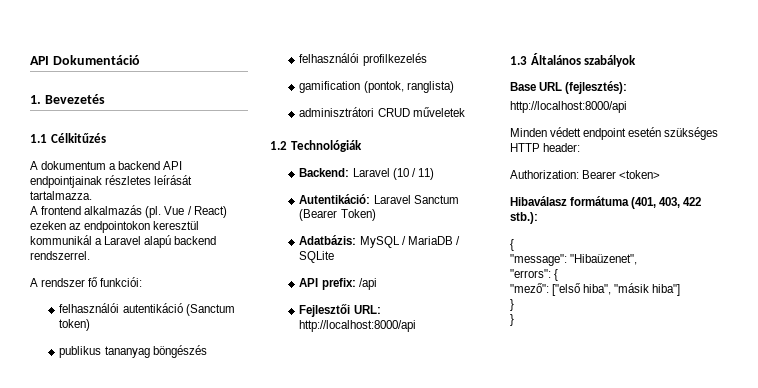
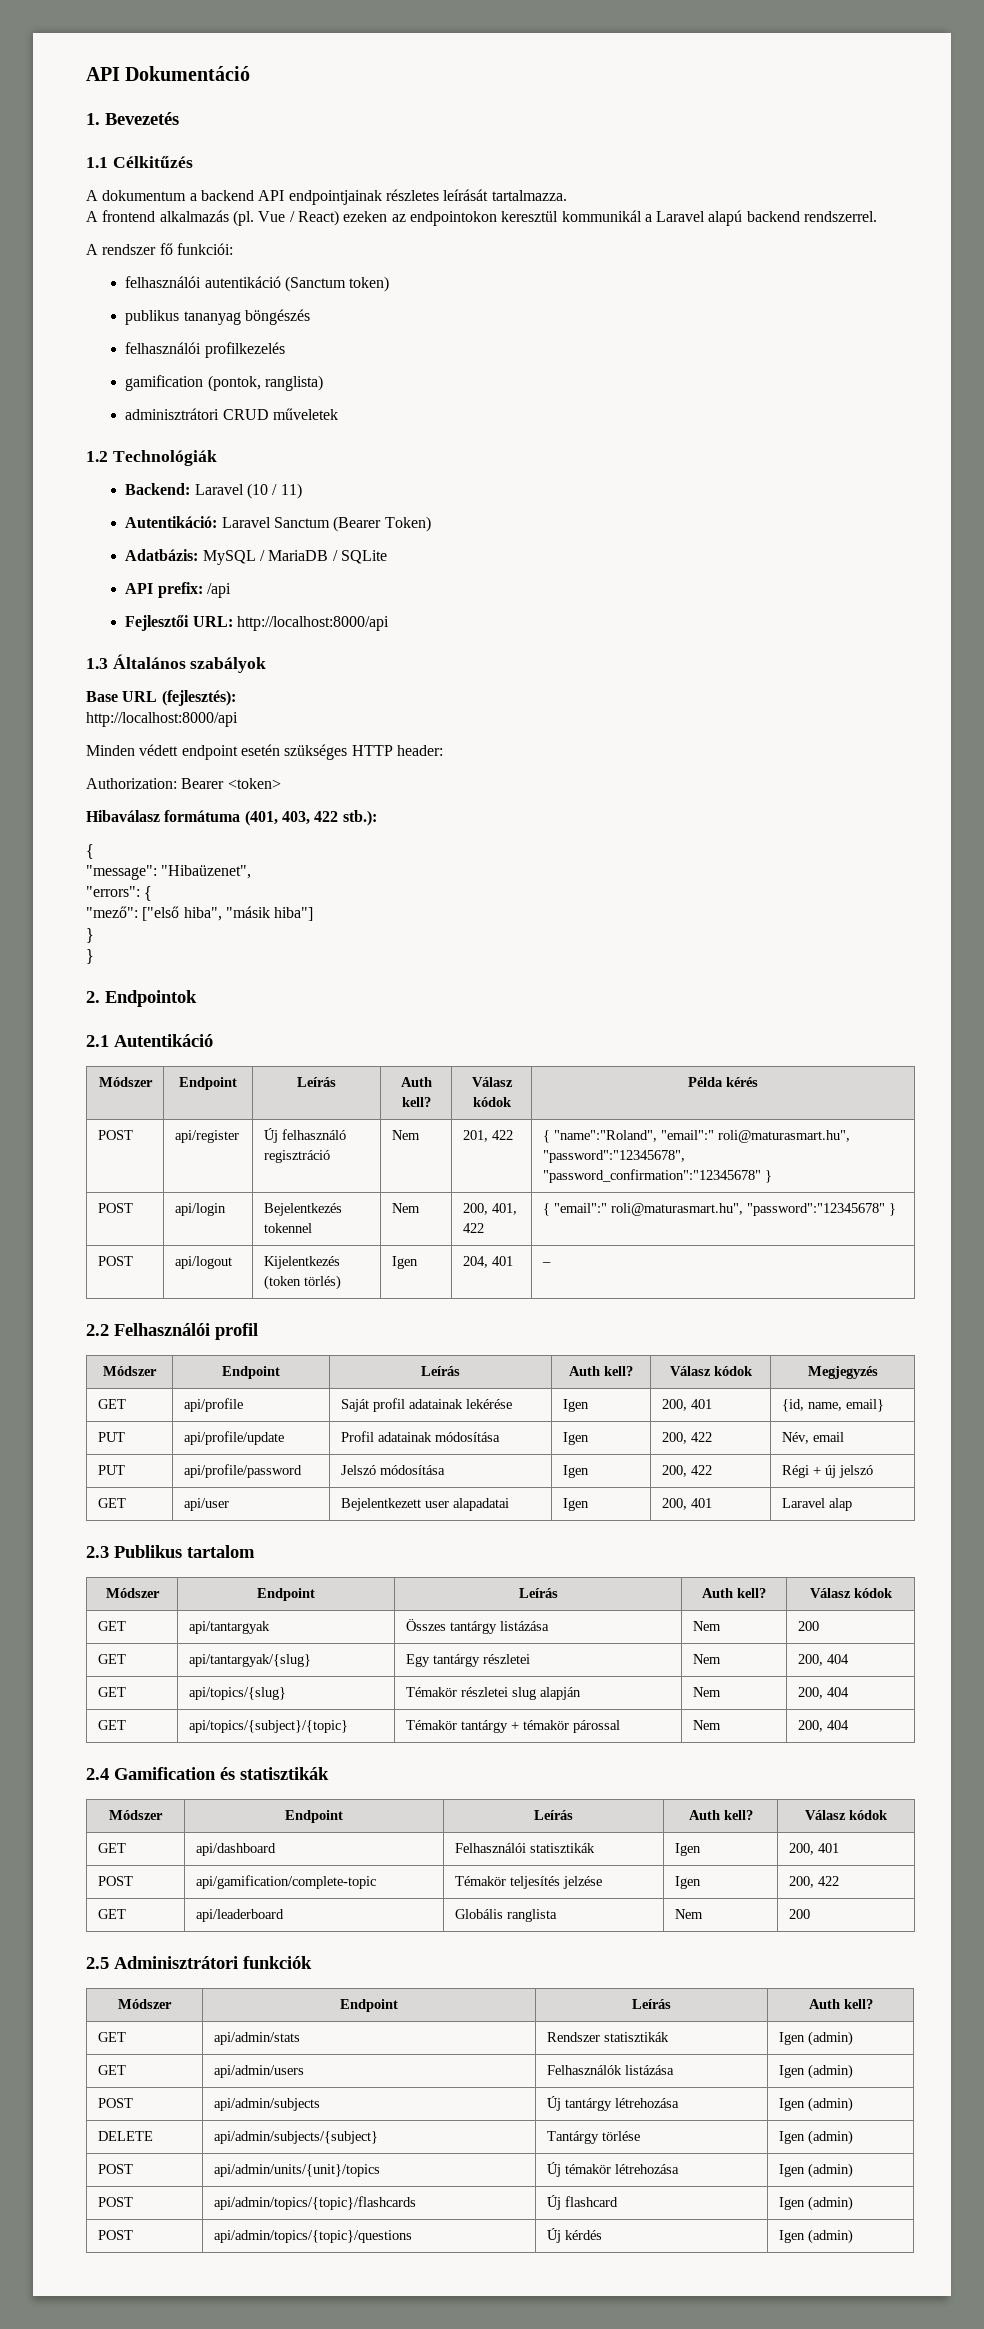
(514, 320) none -> [86,990,197,1007] [86,1034,213,1047] [98,1077,153,1087] [179,1077,237,1090] [297,1077,336,1087] [400,1077,432,1087] [401,1097,431,1107] [471,1077,513,1087] [472,1097,512,1107] [688,1077,758,1087] [97,1130,133,1140] [174,1130,239,1143] [263,1128,346,1143] [263,1150,330,1163] [391,1130,420,1140] [462,1130,513,1142] [542,1130,850,1143] [542,1150,685,1163] [542,1169,772,1183] [97,1203,133,1213] [174,1203,226,1216] [263,1203,342,1216] [263,1223,312,1233] [391,1203,420,1213] [462,1203,517,1215] [462,1223,484,1233] [542,1203,896,1216] [97,1256,133,1266] [174,1256,232,1269] [263,1256,340,1269] [263,1275,341,1290] [391,1256,418,1269] [462,1256,513,1268] [541,1262,551,1266] [86,1323,258,1340] [103,1366,157,1376] [222,1366,280,1379] [421,1366,460,1376] [569,1366,633,1376] [669,1366,753,1376] [807,1366,878,1379] [97,1399,126,1409] [183,1398,243,1412] [340,1398,512,1412] [562,1399,589,1412] [661,1399,712,1411] [781,1399,884,1412] [97,1432,125,1442] [183,1431,284,1445] [340,1431,500,1442] [562,1432,589,1445] [661,1432,712,1444] [781,1432,844,1444] [97,1465,125,1475] [183,1464,302,1478] [340,1465,445,1475] [562,1465,589,1478] [661,1465,712,1477] [781,1465,873,1478] [97,1498,126,1508] [183,1498,229,1511] [340,1498,509,1511] [562,1498,589,1511] [661,1498,712,1510] [781,1498,852,1511] [86,1545,255,1558] [105,1588,160,1598] [257,1588,315,1601] [518,1588,558,1598] [702,1588,766,1598] [809,1588,893,1598] [97,1621,126,1631] [188,1621,270,1634] [405,1619,549,1634] [692,1621,721,1631] [797,1621,819,1631] [97,1654,126,1664] [188,1654,311,1667] [405,1654,530,1667] [692,1654,721,1664] [797,1654,849,1666] [97,1687,126,1697] [188,1687,286,1700] [405,1687,581,1700] [692,1687,721,1697] [797,1687,849,1699] [97,1720,126,1730] [188,1720,348,1733] [405,1720,620,1733] [692,1720,721,1730] [797,1720,849,1732] [86,1767,329,1780] [109,1810,163,1820] [285,1810,343,1823] [534,1810,573,1820] [688,1810,753,1820] [805,1810,888,1820] [97,1843,126,1853] [195,1843,276,1856] [454,1843,595,1853] [674,1843,701,1856] [788,1843,839,1855] [97,1876,133,1886] [195,1875,376,1889] [454,1876,602,1889] [674,1876,701,1889] [788,1876,839,1888] [97,1909,126,1919] [195,1909,284,1922] [454,1909,557,1922] [674,1909,703,1919] [788,1909,810,1919] [86,1956,312,1969] [118,1999,172,2009] [340,1999,398,2012] [632,1999,671,2009] [808,1999,873,2009] [97,2032,126,2042] [213,2032,300,2045] [546,2032,669,2042] [778,2031,853,2046] [97,2065,126,2075] [213,2065,304,2078] [546,2065,674,2075] [778,2064,853,2079] [97,2098,133,2108] [213,2098,320,2111] [546,2096,679,2111] [778,2097,853,2112] [97,2131,153,2141] [213,2131,378,2144] [546,2131,640,2144] [778,2130,853,2145] [97,2164,133,2174] [213,2164,380,2177] [546,2162,679,2177] [778,2163,853,2178] [97,2197,133,2207] [213,2196,416,2210] [546,2195,618,2210] [778,2196,853,2211] [97,2230,133,2240] [213,2230,412,2243] [546,2228,602,2243] [778,2229,853,2244] // 2. Endpointok // 2.1 Autentikáció // Módszer | Endpoint | Leírás | Auth kell? | Válasz kódok | Példa kérés // POST | api/register | Új felhasználó regisztráció | Nem | 201, 422 | { "name":"Roland", "email":" roli@maturasmart.hu", "password":"12345678", "password_confirmation":"12345678" } // POST | api/login | Bejelentkezés tokennel | Nem | 200, 401, 422 | { "email":" roli@maturasmart.hu", "password":"12345678" } // POST | api/logout | Kijelentkezés (token törlés) | Igen | 204, 401 | – // 2.2 Felhasználói profil // Módszer | Endpoint | Leírás | Auth kell? | Válasz kódok | Megjegyzés // GET | api/profile | Saját profil adatainak lekérése | Igen | 200, 401 | {id, name, email} // PUT | api/profile/update | Profil adatainak módosítása | Igen | 200, 422 | Név, email // PUT | api/profile/password | Jelszó módosítása | Igen | 200, 422 | Régi + új jelszó // GET | api/user | Bejelentkezett user alapadatai | Igen | 200, 401 | Laravel alap // 2.3 Publikus tartalom // Módszer | Endpoint | Leírás | Auth kell? | Válasz kódok // GET | api/tantargyak | Összes tantárgy listázása | Nem | 200 // GET | api/tantargyak/{slug} | Egy tantárgy részletei | Nem | 200, 404 // GET | api/topics/{slug} | Témakör részletei slug alapján | Nem | 200, 404 // GET | api/topics/{subject}/{topic} | Témakör tantárgy + témakör párossal | Nem | 200, 404 // 2.4 Gamification és statisztikák // Módszer | Endpoint | Leírás | Auth kell? | Válasz kódok // GET | api/dashboard | Felhasználói statisztikák | Igen | 200, 401 // POST | api/gamification/complete-topic | Témakör teljesítés jelzése | Igen | 200, 422 // GET | api/leaderboard | Globális ranglista | Nem | 200 // 2.5 Adminisztrátori funkciók // Módszer | Endpoint | Leírás | Auth kell? // GET | api/admin/stats | Rendszer statisztikák | Igen (admin) // GET | api/admin/users | Felhasználók listázása | Igen (admin) // POST | api/admin/subjects | Új tantárgy létrehozása | Igen (admin) // DELETE | api/admin/subjects/{subject} | Tantárgy törlése | Igen (admin) // POST | api/admin/units/{unit}/topics | Új témakör létrehozása | Igen (admin) // POST | api/admin/topics/{topic}/flashcards | Új flashcard | Igen (admin) // POST | api/admin/topics/{topic}/questions | Új kérdés | Igen (admin)

